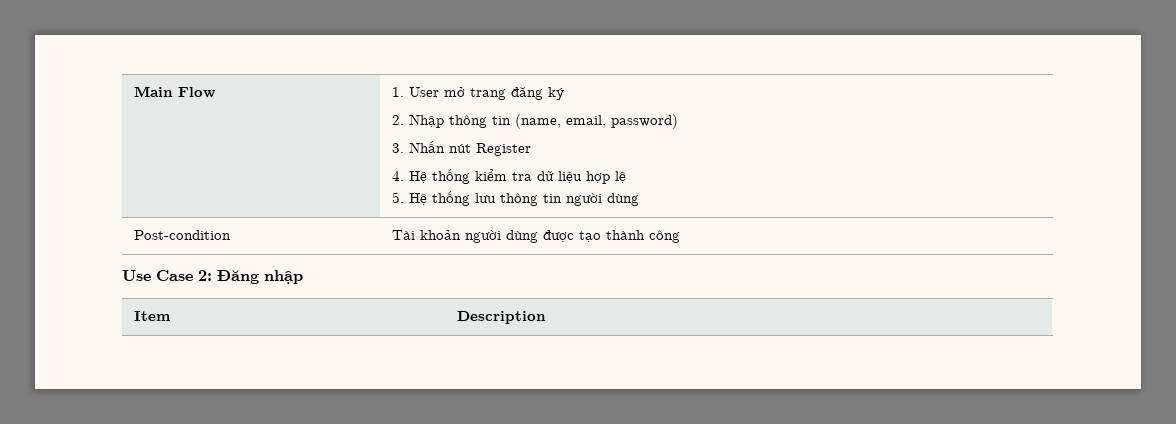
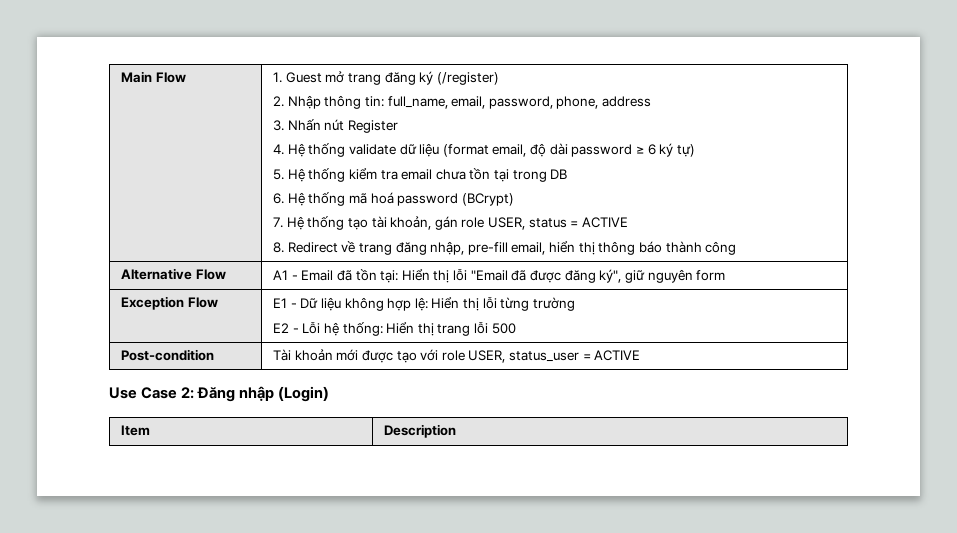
[408,87,439,97] User -> [285,72,322,83] Guest
(564, 93) none -> [436,72,499,85] (/register)
[491,114,678,129] tin (name, email, password) -> [364,96,652,109] tin: full_name, email, password, phone, address
[474,169,626,184] [391,191,639,206] [133,230,231,240] [391,230,680,243] kiểm tra dữ liệu hợp lệ // 5. Hệ thống lưu thông tin người dùng // Post-condition | Tài khoản người dùng được tạo thành công -> [348,143,695,157] [272,167,568,182] [272,192,514,206] [272,216,629,230] [272,240,737,255] [120,268,226,280] [272,268,726,283] [120,296,218,310] [272,296,576,311] [272,321,516,336] [120,349,214,361] [272,349,641,363] validate dữ liệu (format email, độ dài password ≥ 6 ký tự) // 5. Hệ thống kiểm tra email chưa tồn tại trong DB // 6. Hệ thống mã hoá password (BCrypt) // 7. Hệ thống tạo tài khoản, gán role USER, status = ACTIVE // 8. Redirect về trang đăng nhập, pre-fill email, hiển thị thông báo thành công // Alternative Flow | A1 - Email đã tồn tại: Hiển thị lỗi "Email đã được đăng ký", giữ nguyên form // Exception Flow | E1 - Dữ liệu không hợp lệ: Hiển thị lỗi từng trường // E2 - Lỗi hệ thống: Hiển thị trang lỗi 500 // Post-condition | Tài khoản mới được tạo với role USER, status_user = ACTIVE
(303, 277) none -> [278,386,330,402] (Login)

